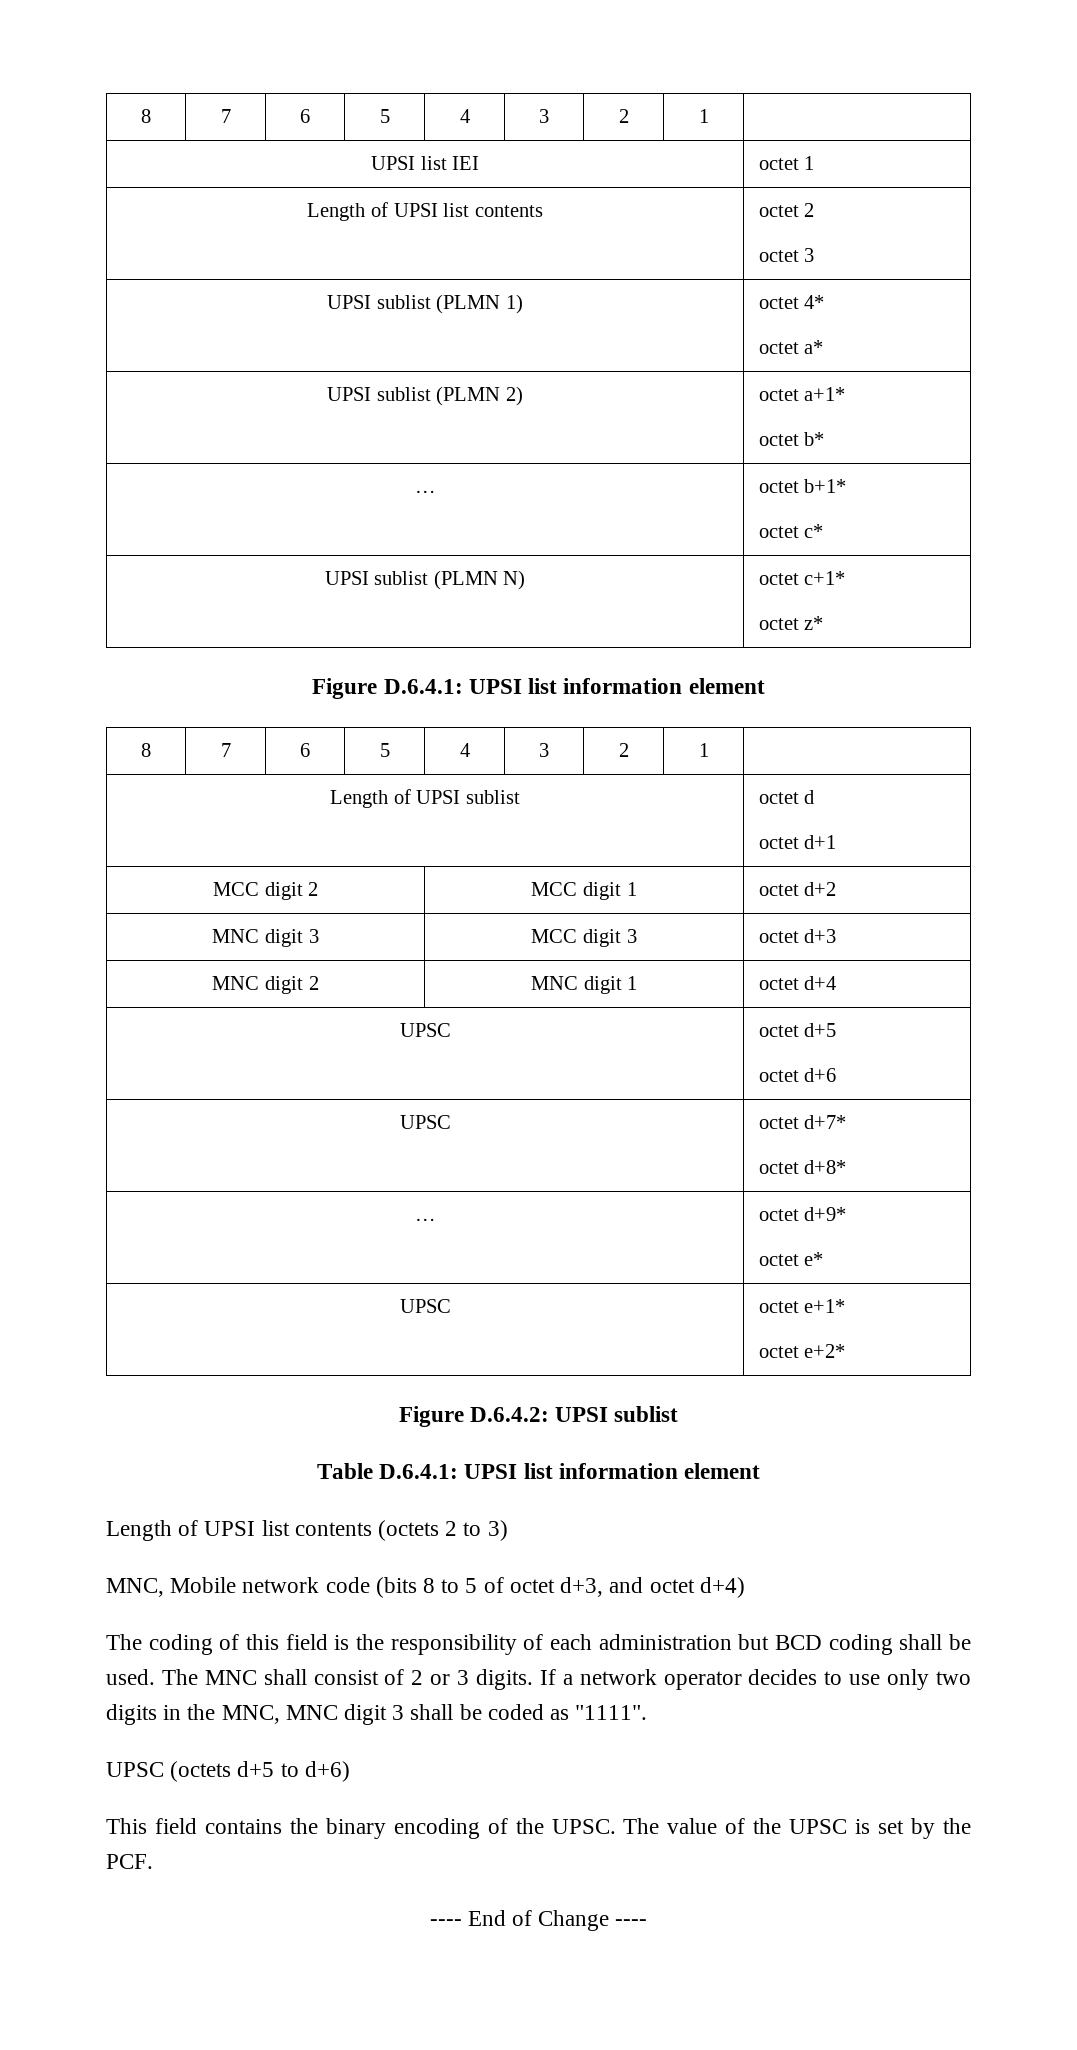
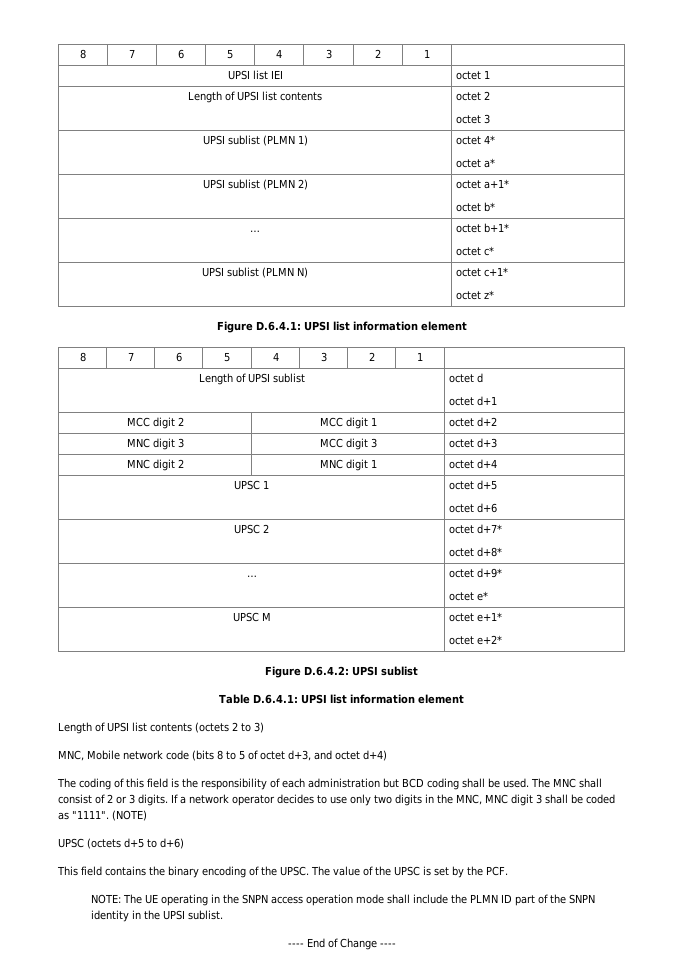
(451, 1030) none -> [263,480,269,489] 1
(451, 1122) none -> [263,524,269,533] 2
(451, 1306) none -> [261,612,271,621] M
(648, 1712) none -> [112,810,147,821] (NOTE)
(153, 1861) none -> [90,894,595,906] [90,910,223,922] // NOTE: The UE operating in the SNPN access operation mode shall include the PLMN ID part of the SNPN identity in the UPSI sublist.

